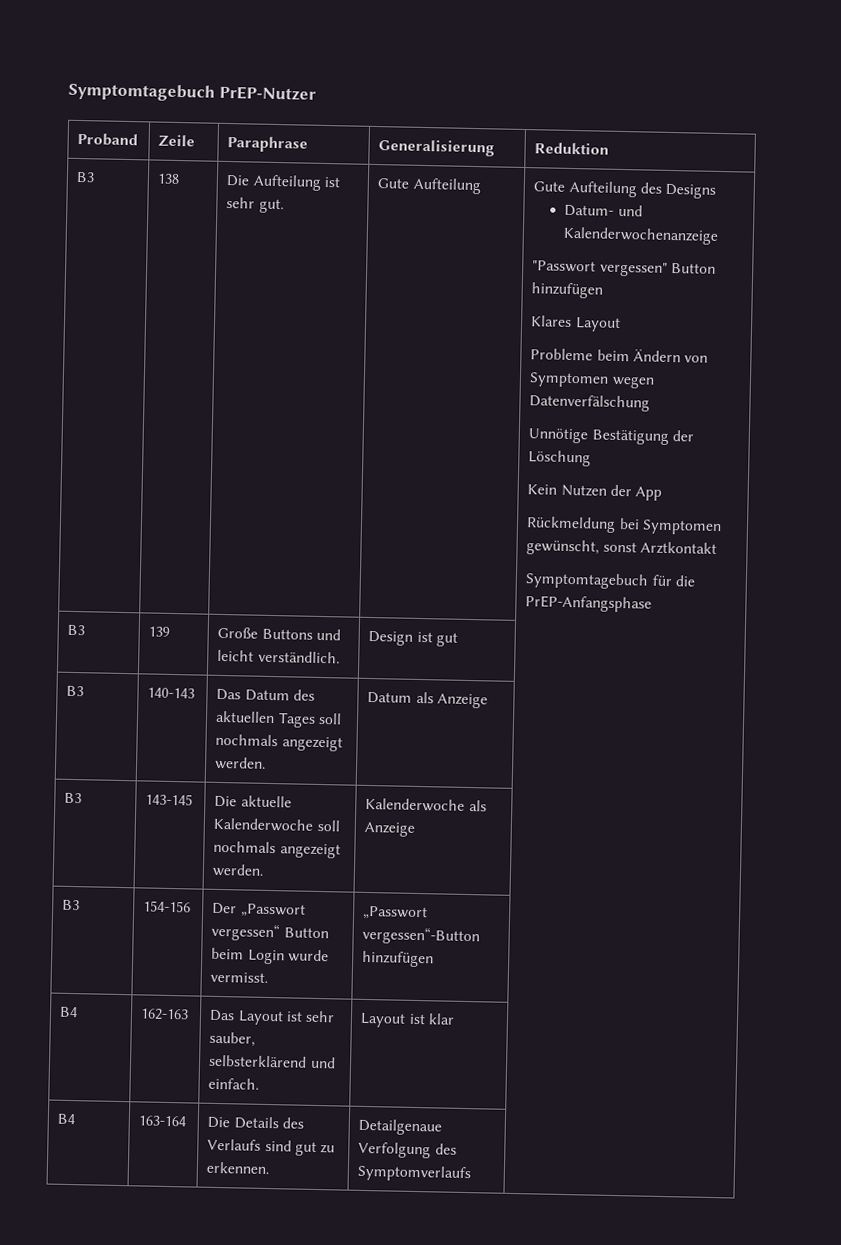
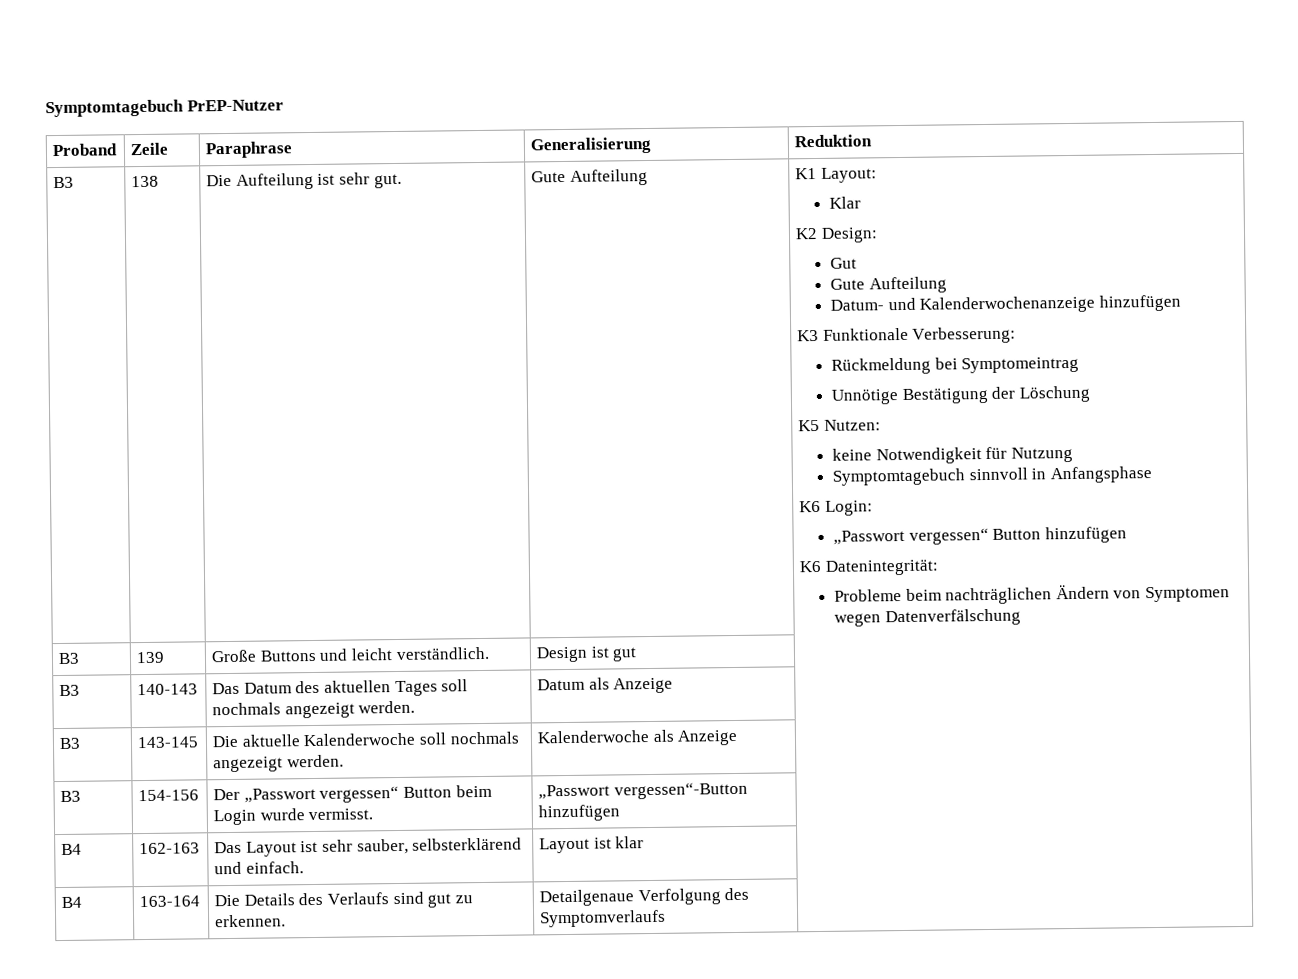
[533,180,717,199] Gute Aufteilung des Designs -> [795,167,877,183] [829,196,862,209] [795,227,878,243] [830,257,858,269] [830,276,947,294] K1 Layout: // Klar // K2 Design: // Gut // Gute Aufteilung
[532,260,716,277] [531,282,604,299] [531,315,621,332] [530,348,709,363] [529,372,655,389] [529,394,651,412] [528,428,694,445] [528,450,592,467] [527,484,663,501] [526,516,722,536] [526,539,717,556] [525,572,696,590] [525,595,653,613] // "Passwort vergessen" Button hinzufügen // Klares Layout // Probleme beim Ändern von Symptomen wegen Datenverfälschung // Unnötige Bestätigung der Löschung // Kein Nutzen der App // Rückmeldung bei Symptomen gewünscht, sonst Arztkontakt // Symptomtagebuch für die PrEP-Anfangsphase -> [1098,294,1181,312] [797,326,1017,344] [831,356,1080,375] [831,385,1090,405] [798,419,881,432] [832,446,1073,465] [832,466,1152,486] [799,500,873,516] [833,526,1127,545] [799,559,939,576] [834,584,1230,605] [834,608,1021,627] hinzufügen // K3 Funktionale Verbesserung: // Rückmeldung bei Symptomeintrag // Unnötige Bestätigung der Löschung // K5 Nutzen: // keine Notwendigkeit für Nutzung // Symptomtagebuch sinnvoll in Anfangsphase // K6 Login: // „Passwort vergessen“ Button hinzufügen // K6 Datenintegrität: // Probleme beim nachträglichen Ändern von Symptomen wegen Datenverfälschung

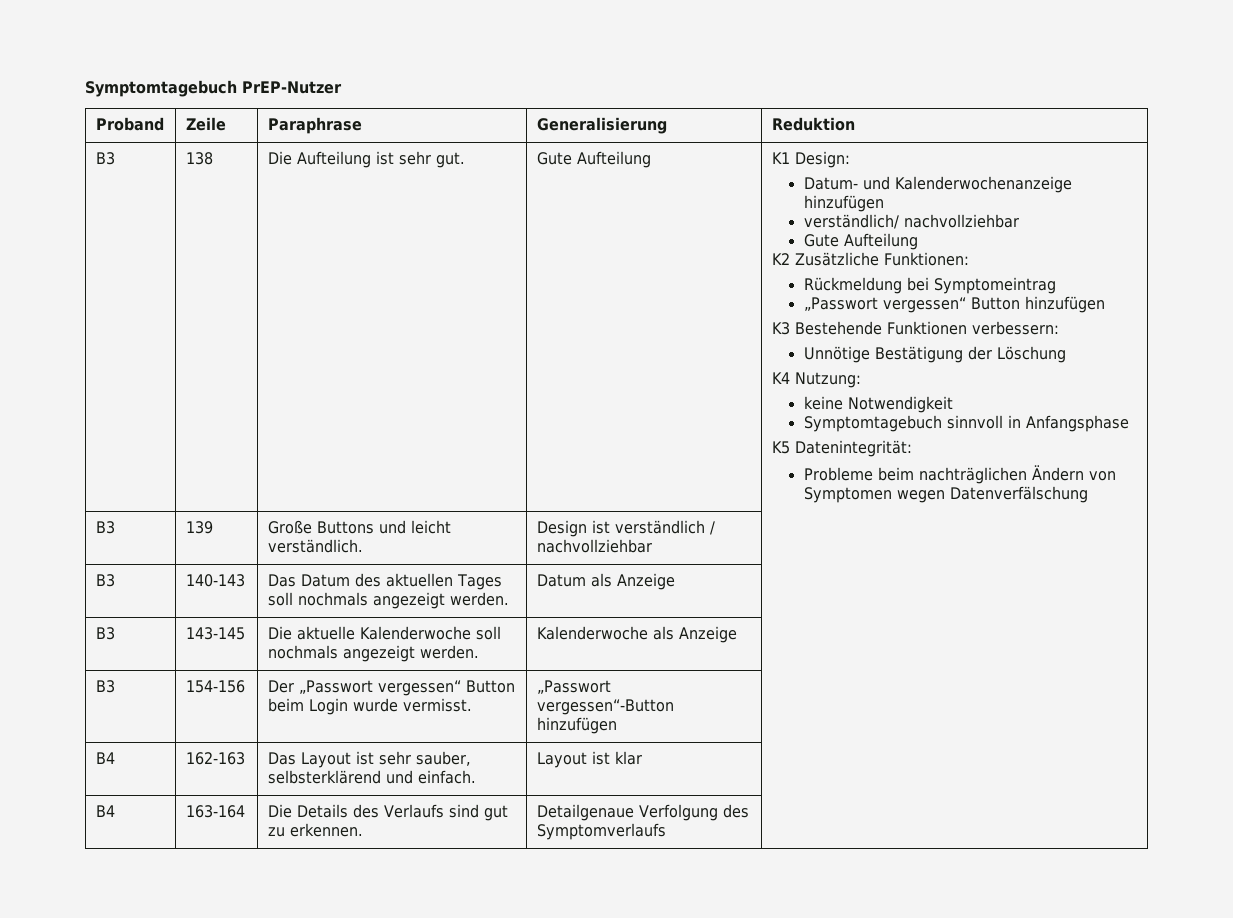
[820,167,877,183] [829,196,862,209] [795,227,878,243] [830,257,858,269] [830,276,947,294] [830,294,1181,314] [797,326,1017,344] [831,356,1080,375] Layout: // Klar // K2 Design: // Gut // Gute Aufteilung // Datum- und Kalenderwochenanzeige hinzufügen // K3 Funktionale Verbesserung: // Rückmeldung bei Symptomeintrag -> [794,151,850,168] [803,176,1072,193] [803,195,884,212] [803,214,1019,229] [803,233,918,250] [771,252,969,266] [803,277,1056,294] [803,296,1105,313] [771,321,1059,335] Design: // Datum- und Kalenderwochenanzeige hinzufügen // verständlich/ nachvollziehbar // Gute Aufteilung // K2 Zusätzliche Funktionen: // Rückmeldung bei Symptomeintrag // „Passwort vergessen“ Button hinzufügen // K3 Bestehende Funktionen verbessern:
[798,419,881,432] K5 Nutzen: -> [771,372,861,388] K4 Nutzung:
[985,446,1073,463] für Nutzung -> (953, 404) none
[799,500,873,516] [833,526,1127,545] [799,560,822,573] K6 Login: // „Passwort vergessen“ Button hinzufügen // K6 -> [771,441,790,454] K5
[612,647,638,662] gut -> [614,520,715,535] [536,539,652,553] verständlich / nachvollziehbar

